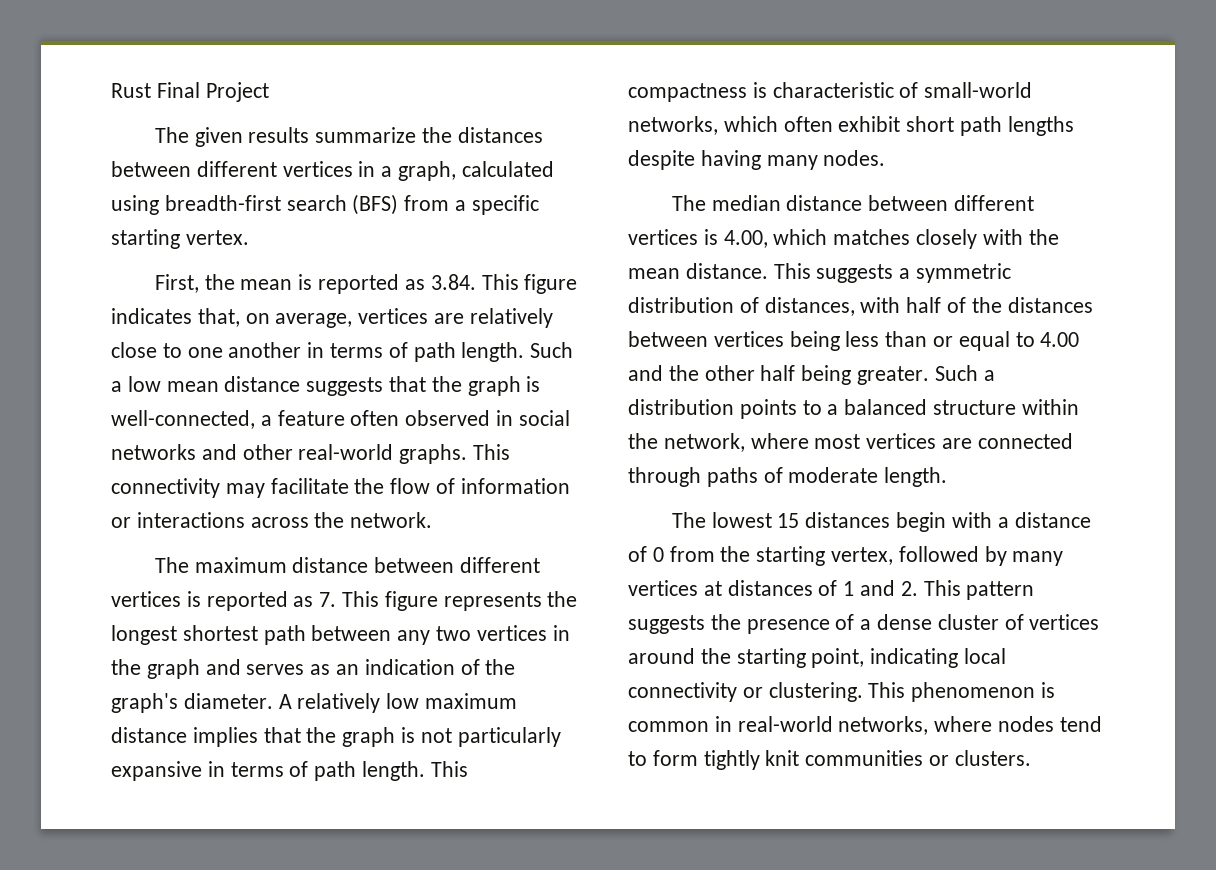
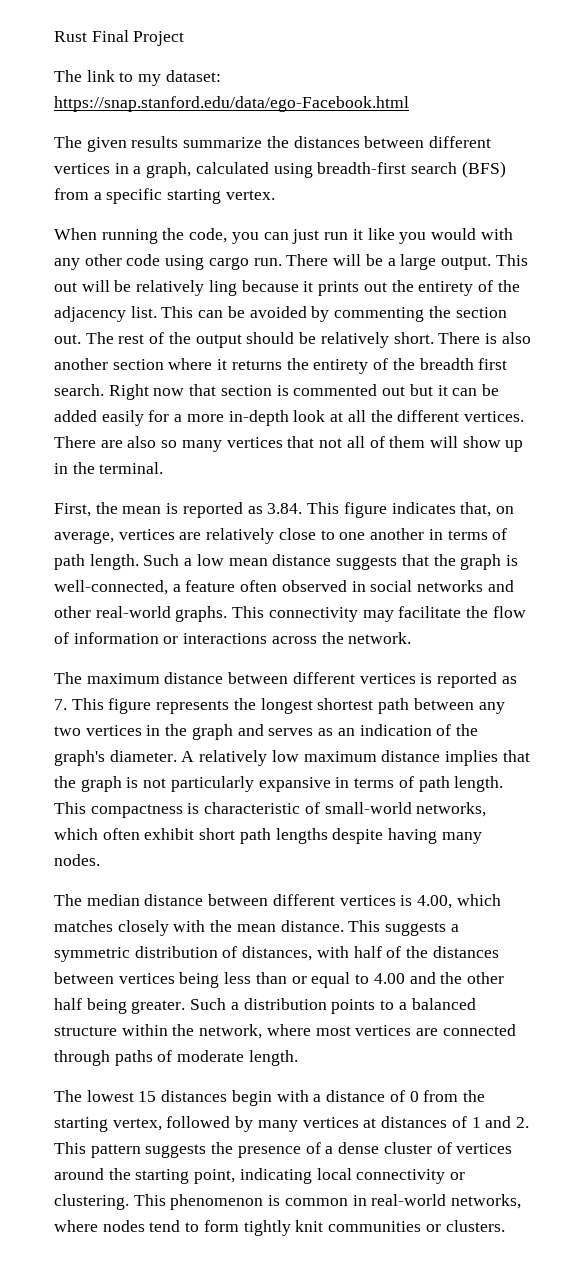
(269, 92) none -> [54,70,221,86] [54,96,409,112] // The link to my dataset: https://snap.stanford.edu/data/ego-Facebook.html
(249, 237) none -> [54,228,513,244] [54,254,528,270] [54,280,520,296] [54,306,507,322] [54,332,531,348] [54,358,508,374] [54,384,499,400] [54,410,524,426] [54,436,524,452] [54,462,164,474] // When running the code, you can just run it like you would with any other code using cargo run. There will be a large output. This out will be relatively ling because it prints out the entirety of the adjacency list. This can be avoided by commenting the section out. The rest of the output should be relatively short. There is also another section where it returns the entirety of the breadth first search. Right now that section is commented out but it can be added easily for a more in-depth look at all the different vertices. There are also so many vertices that not all of them will show up in the terminal.

